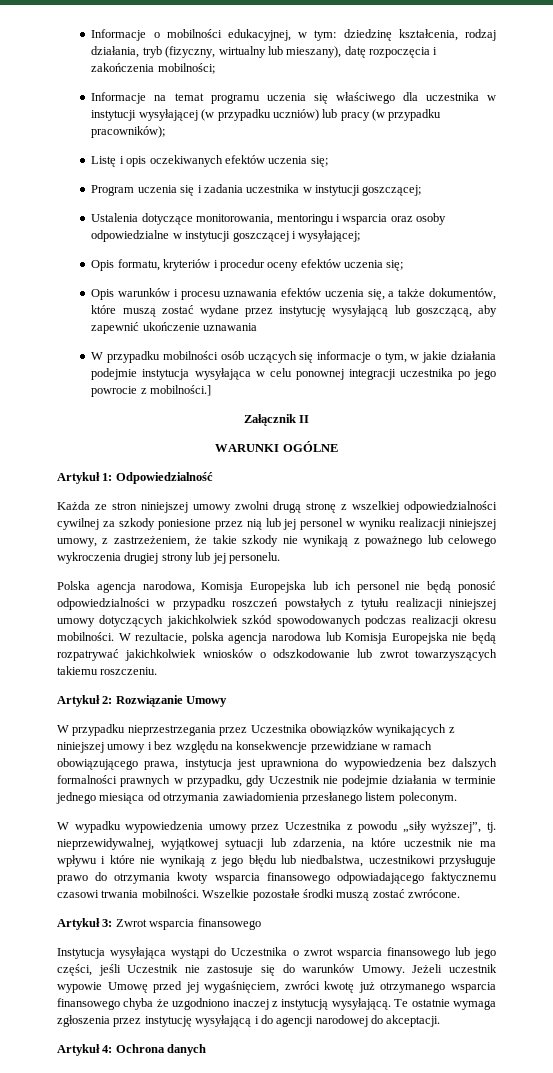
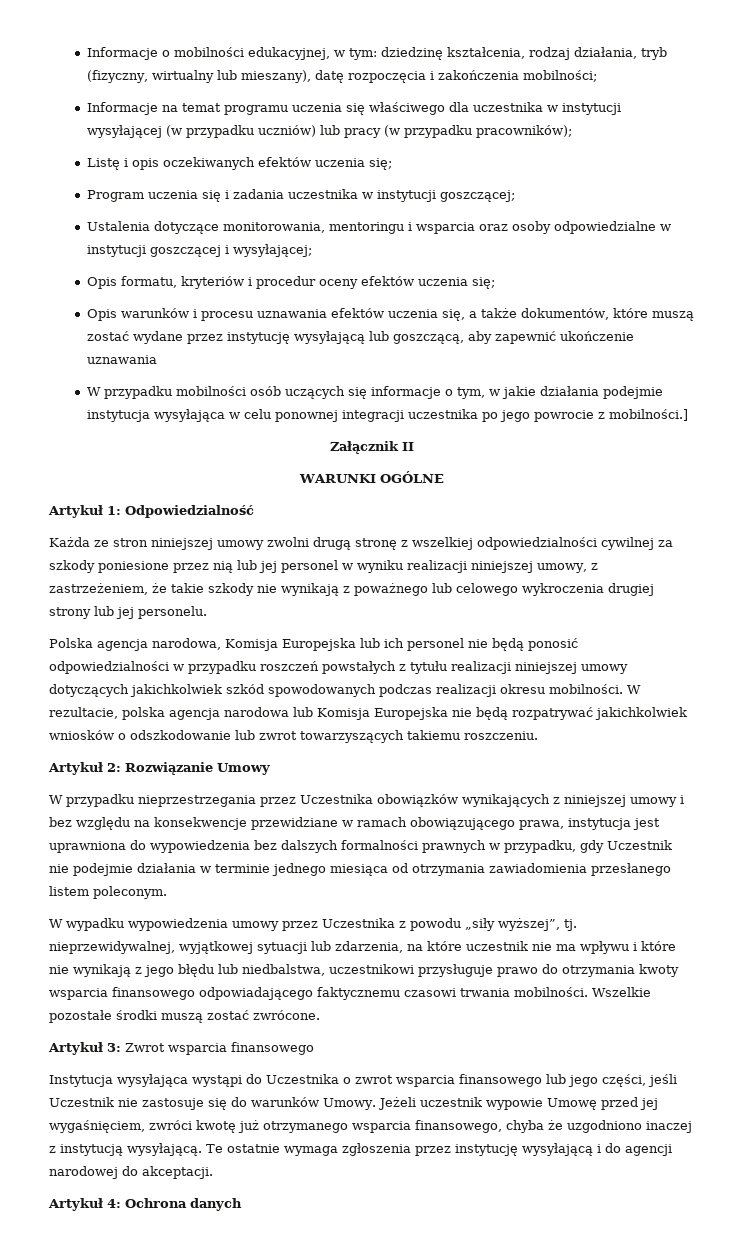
[57,998,120,1010] finansowego -> [415,1120,502,1133] finansowego,

